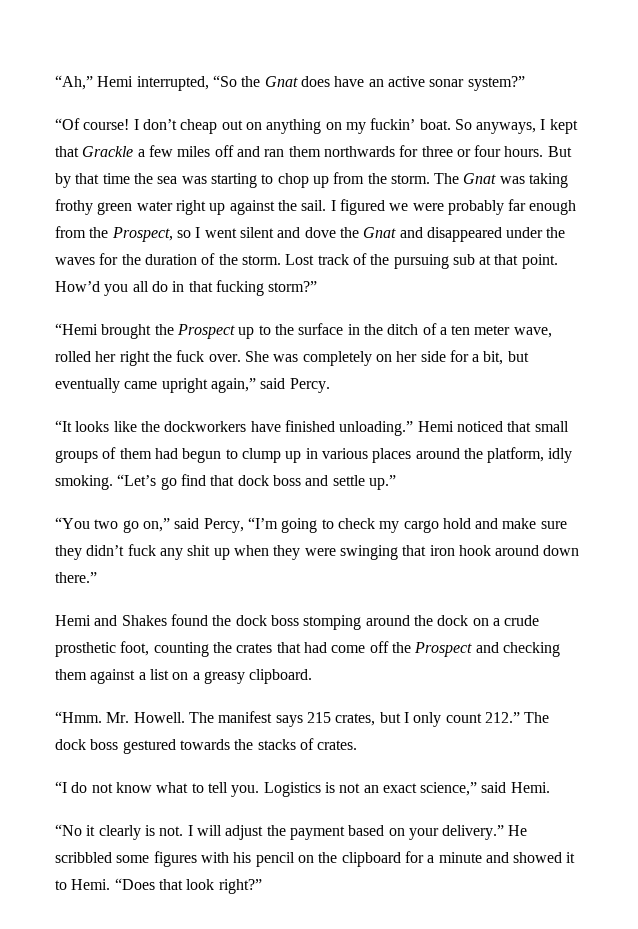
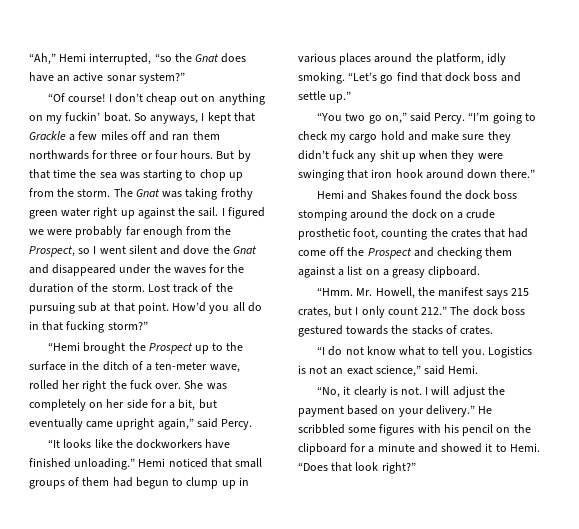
[212,75,237,87] “So -> [154,53,172,62] “so
[451,325,511,335] ten meter -> [155,362,208,370] ten-meter
[203,518,244,533] Percy, -> [434,113,466,124] Percy.
[133,712,214,723] Howell. The -> [375,287,435,299] Howell, the
[55,824,82,836] “No -> [317,386,341,398] “No,

